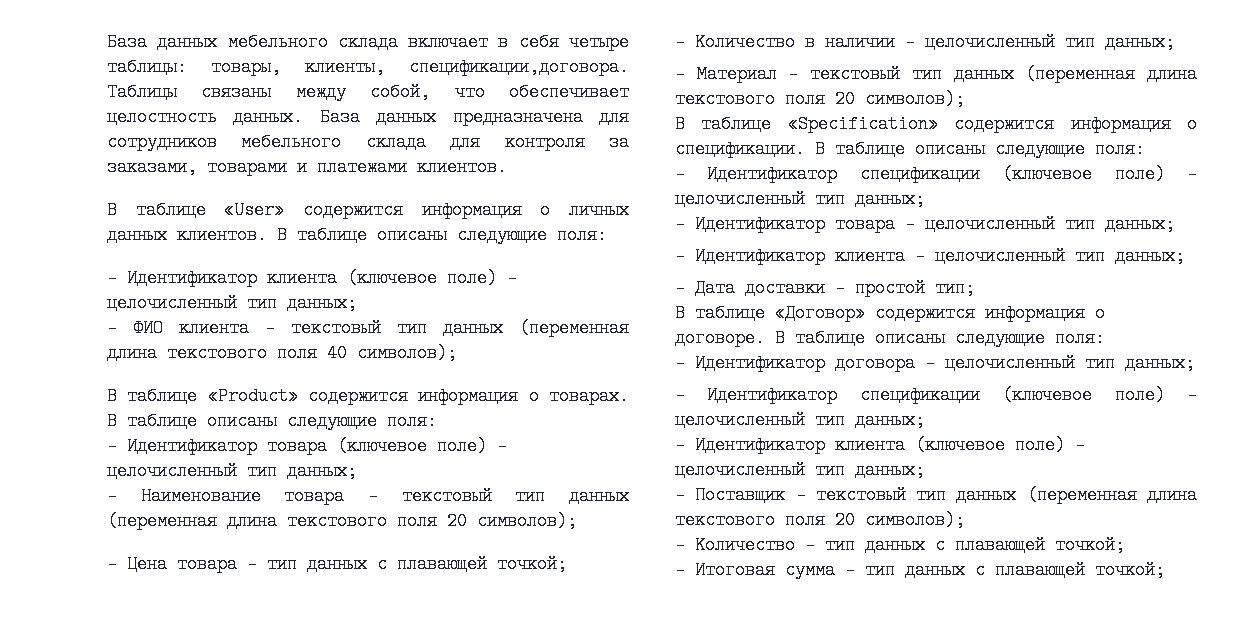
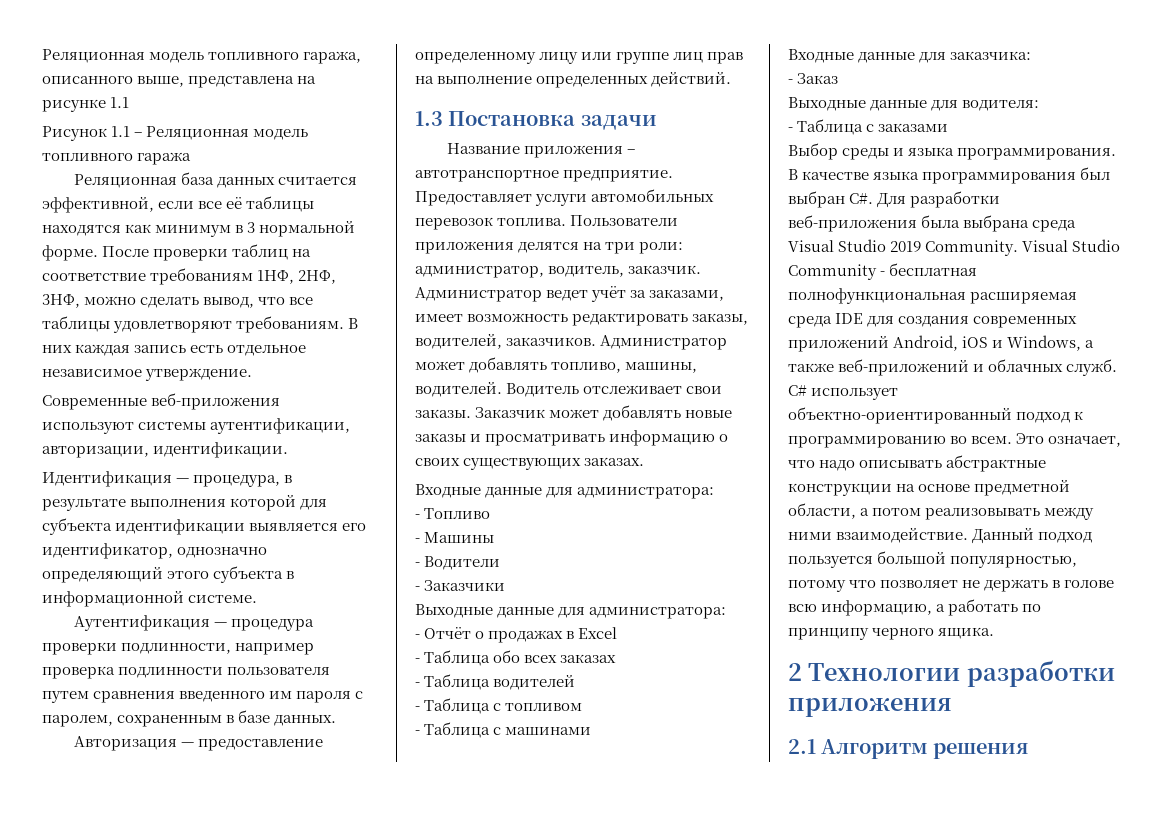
[107,34,629,51] [107,58,629,76] [107,83,629,101] [107,108,629,126] [107,134,629,151] [107,158,507,176] [107,201,629,219] [107,226,607,244] [107,269,517,287] [107,294,357,312] [107,319,629,337] [107,344,457,362] [107,387,629,405] [107,412,437,430] [107,437,507,455] [107,462,357,480] [107,487,629,505] [107,512,577,530] [107,555,567,573] [675,33,1175,51] [675,65,1197,83] [675,90,965,108] [675,115,1197,133] [675,140,1145,158] [675,165,1197,183] [675,190,925,208] [675,215,1175,233] [675,247,1185,265] [675,279,975,297] [675,305,1105,322] [675,329,1105,347] [675,354,1195,372] [675,386,1197,404] [675,411,925,429] [675,436,1085,454] [675,461,925,479] [675,486,1197,504] [675,511,965,529] [675,536,1125,554] [675,561,1165,579] База данных мебельного склада включает в себя четыре таблицы: товары, клиенты, спецификации,договора. Таблицы связаны между собой, что обеспечивает целостность данных. База данных предназначена для сотрудников мебельного склада для контроля за заказами, товарами и платежами клиентов. // В таблице «User» содержится информация о личных данных клиентов. В таблице описаны следующие поля: // - Идентификатор клиента (ключевое поле) - целочисленный тип данных; // - ФИО клиента - текстовый тип данных (переменная длина текстового поля 40 символов); // В таблице «Product» содержится информация о товарах. В таблице описаны следующие поля: // - Идентификатор товара (ключевое поле) - целочисленный тип данных; // - Наименование товара - текстовый тип данных (переменная длина текстового поля 20 символов); // - Цена товара - тип данных с плавающей точкой; // - Количество в наличии - целочисленный тип данных; // - Материал - текстовый тип данных (переменная длина текстового поля 20 символов); // В таблице «Specification» содержится информация о спецификации. В таблице описаны следующие поля: // - Идентификатор спецификации (ключевое поле) - целочисленный тип данных; // - Идентификатор товара - целочисленный тип данных; // - Идентификатор клиента - целочисленный тип данных; // - Дата доставки – простой тип; // В таблице «Договор» содержится информация о договоре. В таблице описаны следующие поля: // - Идентификатор договора - целочисленный тип данных; // - Идентификатор спецификации (ключевое поле) - целочисленный тип данных; // - Идентификатор клиента (ключевое поле) - целочисленный тип данных; // - Поставщик - текстовый тип данных (переменная длина текстового поля 20 символов); // - Количество - тип данных с плавающей точкой; // - Итоговая сумма - тип данных с плавающей точкой; -> [42,49,362,64] [42,76,317,88] [42,97,130,112] [42,126,309,141] [42,152,192,165] [73,172,358,188] [42,196,315,213] [42,220,356,237] [42,244,312,261] [42,268,337,285] [42,294,314,308] [42,316,359,333] [42,344,307,356] [42,368,253,381] [42,393,281,410] [42,418,351,434] [42,442,289,458] [42,471,293,487] [42,494,328,511] [42,518,367,535] [42,543,268,559] [42,566,295,583] [42,590,258,607] [73,615,315,631] [42,642,315,655] [42,666,331,679] [42,691,364,703] [42,710,337,727] [73,736,324,751] [415,52,744,64] [415,71,732,88] [415,111,657,130] [446,143,636,158] [415,170,674,182] [415,189,715,206] [415,215,679,230] [415,241,684,254] [415,265,702,278] [415,286,725,302] [415,313,749,326] [415,333,728,350] [415,357,698,373] [415,381,723,397] [415,405,733,421] [415,430,729,446] [415,457,645,470] [415,484,715,499] [415,508,491,519] [415,532,495,543] [415,556,501,570] [415,580,506,591] [415,604,727,619] [415,627,618,643] [415,650,617,666] [415,674,576,690] [415,698,583,714] [415,722,592,738] [788,49,1032,63] [788,73,839,84] [788,97,1040,111] [788,119,949,135] [788,143,1117,160] [788,167,1111,184] [788,191,1001,208] [788,215,1077,232] [788,239,1121,256] [788,263,978,280] [788,288,1078,304] [788,313,1078,328] [788,335,1095,352] [788,359,1118,376] [788,385,899,400] [788,407,1084,424] [788,433,1122,448] [788,455,1047,472] [788,479,1071,496] [788,503,1095,520] [788,527,1093,544] [788,551,1078,568] [788,579,1115,592] [788,599,1042,616] [788,627,995,640] [788,660,1115,687] [788,698,952,717] [788,739,1028,759] Реляционная модель топливного гаража, описанного выше, представлена на рисунке 1.1 // Рисунок 1.1 – Реляционная модель топливного гаража // Реляционная база данных считается эффективной, если все её таблицы находятся как минимум в 3 нормальной форме. После проверки таблиц на соответствие требованиям 1НФ, 2НФ, 3НФ, можно сделать вывод, что все таблицы удовлетворяют требованиям. В них каждая запись есть отдельное независимое утверждение. // Современные веб-приложения используют системы аутентификации, авторизации, идентификации. // Идентификация — процедура, в результате выполнения которой для субъекта идентификации выявляется его идентификатор, однозначно определяющий этого субъекта в информационной системе. // Аутентификация — процедура проверки подлинности, например проверка подлинности пользователя путем сравнения введенного им пароля с паролем, сохраненным в базе данных. // Авторизация — предоставление определенному лицу или группе лиц прав на выполнение определенных действий. // 1.3 Постановка задачи // Название приложения – автотранспортное предприятие. Предоставляет услуги автомобильных перевозок топлива. Пользователи приложения делятся на три роли: администратор, водитель, заказчик. Администратор ведет учёт за заказами, имеет возможность редактировать заказы, водителей, заказчиков. Администратор может добавлять топливо, машины, водителей. Водитель отслеживает свои заказы. Заказчик может добавлять новые заказы и просматривать информацию о своих существующих заказах. // Входные данные для администратора: // - Топливо // - Машины // - Водители // - Заказчики // Выходные данные для администратора: // - Отчёт о продажах в Excel // - Таблица обо всех заказах // - Таблица водителей // - Таблица с топливом // - Таблица с машинами // Входные данные для заказчика: // - Заказ // Выходные данные для водителя: // - Таблица с заказами // Выбор среды и языка программирования. В качестве языка программирования был выбран C#. Для разработки веб-приложения была выбрана среда Visual Studio 2019 Community. Visual Studio Community - бесплатная полнофункциональная расширяемая среда IDE для создания современных приложений Android, iOS и Windows, а также веб-приложений и облачных служб. C# использует объектно-ориентированный подход к программированию во всем. Это означает, что надо описывать абстрактные конструкции на основе предметной области, а потом реализовывать между ними взаимодействие. Данный подход пользуется большой популярностью, потому что позволяет не держать в голове всю информацию, а работать по принципу черного ящика. // 2 Технологии разработки приложения // 2.1 Алгоритм решения

